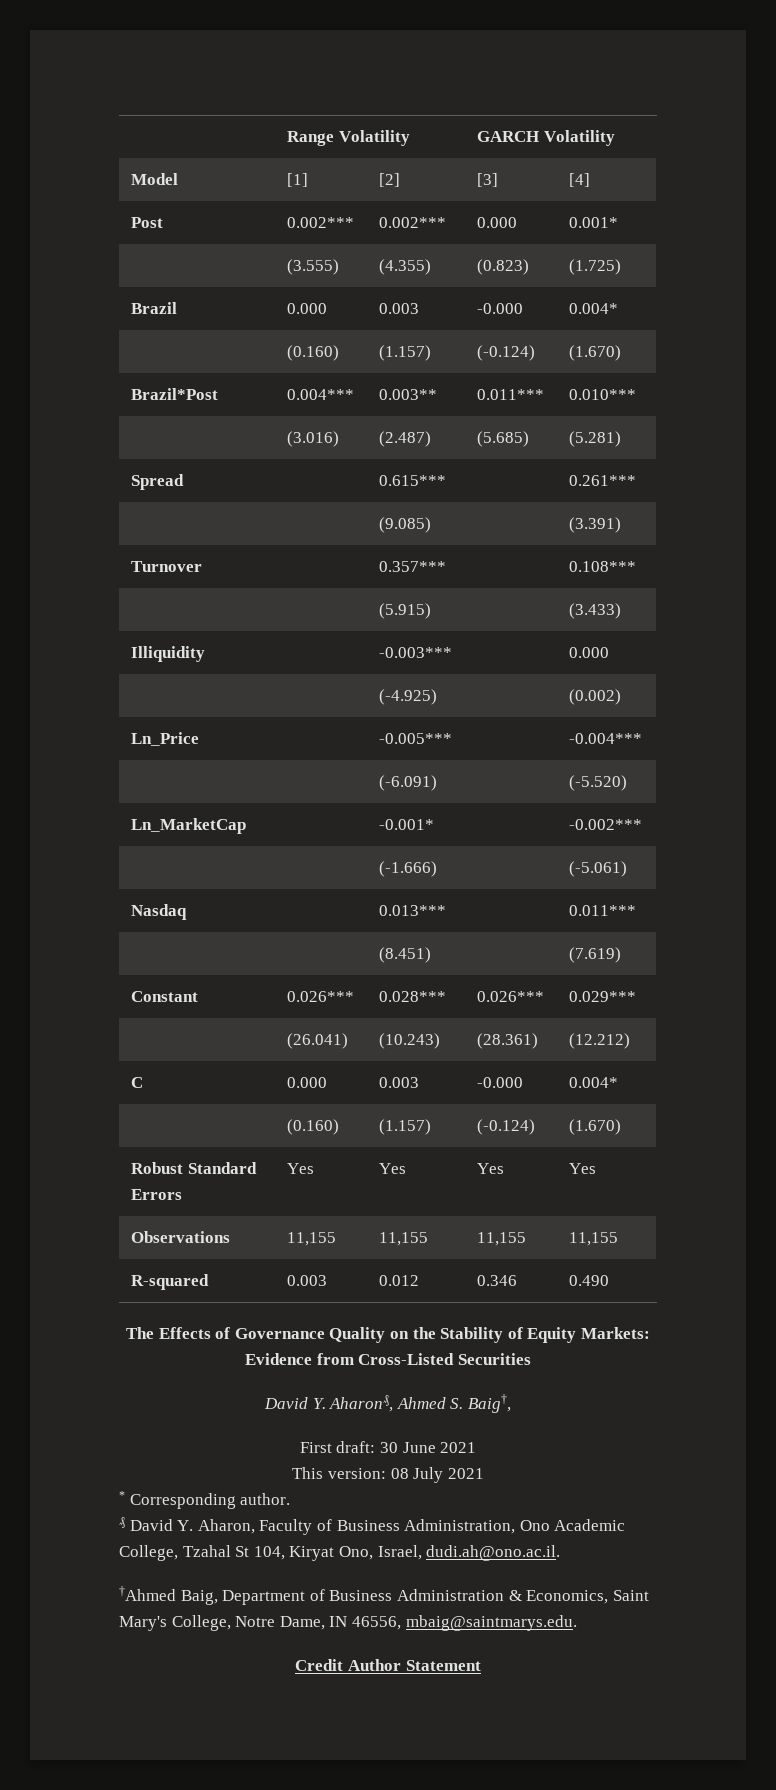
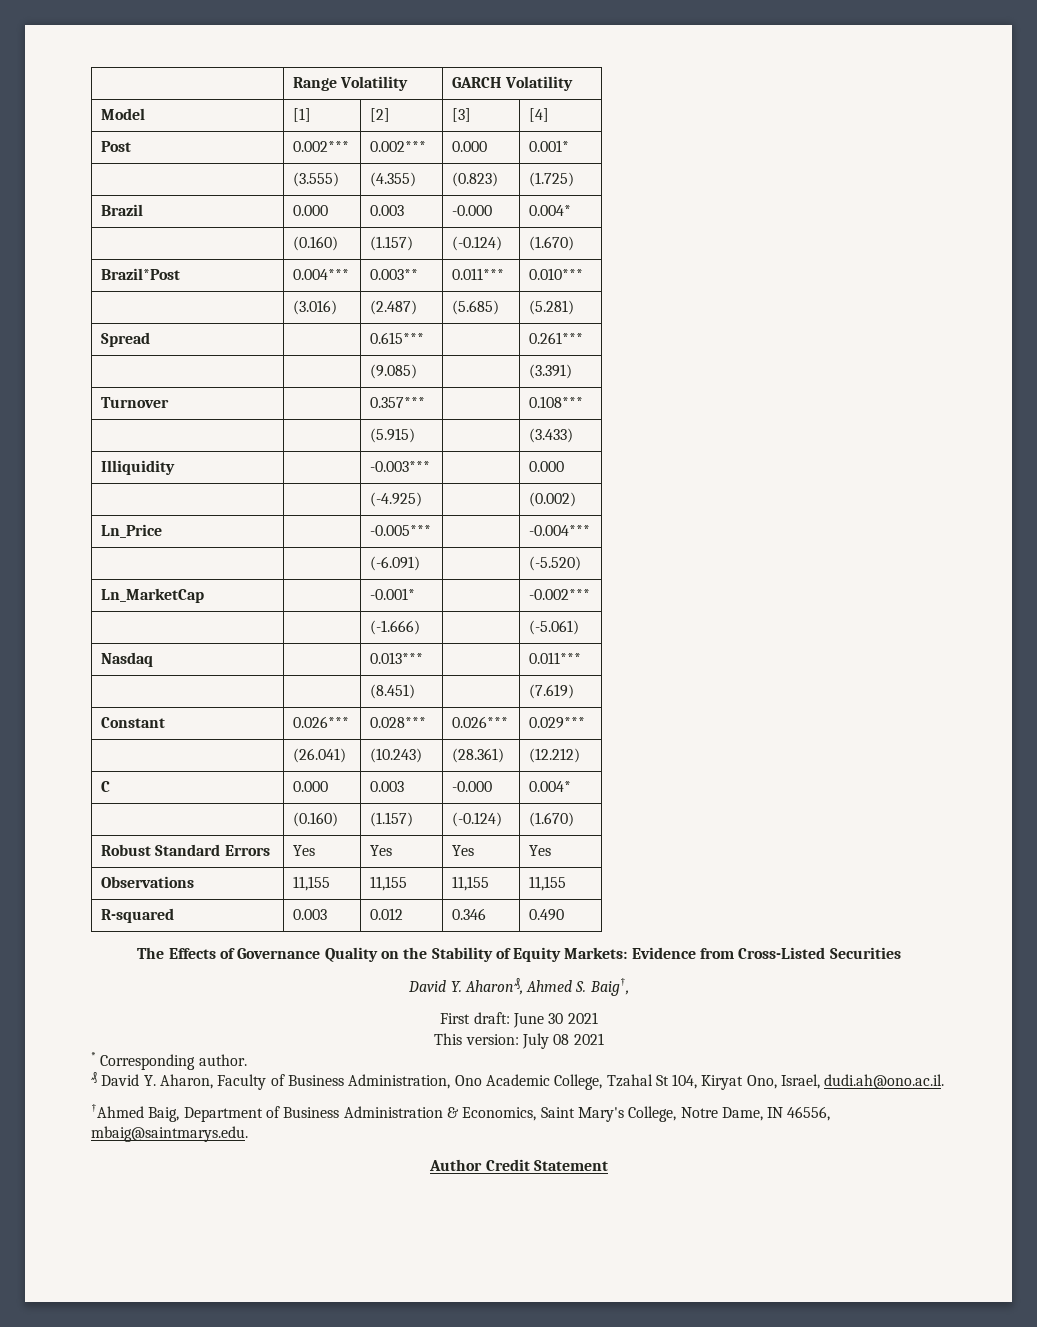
[379,1442,436,1453] 30 June -> [513,1013,564,1028] June 30
[390,1467,444,1483] 08 July -> [522,1033,570,1049] July 08
[295,1659,401,1671] Credit Author -> [429,1159,530,1171] Author Credit

